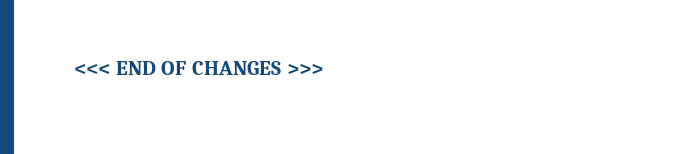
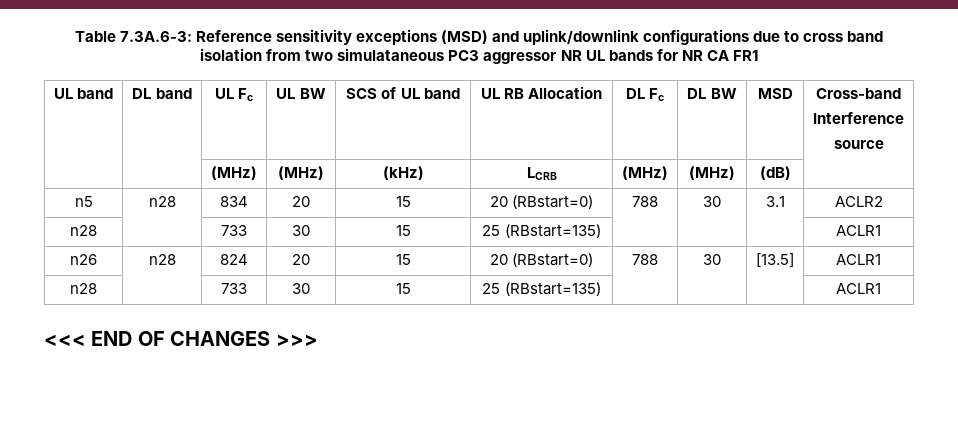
(74, 69) none -> [74,29,884,45] [200,48,758,64] [53,88,114,99] [132,88,192,99] [214,88,254,101] [276,88,326,99] [346,87,460,99] [480,86,603,99] [625,88,665,101] [687,88,737,99] [757,88,793,99] [816,88,901,99] [813,112,904,124] [833,140,884,149] [211,166,257,180] [278,166,324,180] [382,166,424,180] [526,167,557,180] [622,166,668,180] [689,166,735,180] [759,166,791,180] [74,196,93,207] [148,196,176,207] [220,196,248,207] [292,196,310,207] [395,196,411,207] [489,195,594,209] [632,196,658,207] [703,196,721,207] [765,196,785,207] [834,196,883,207] [70,225,97,236] [221,225,247,236] [292,225,310,236] [395,225,411,236] [482,224,601,238] [836,225,881,236] [70,254,97,265] [148,254,176,265] [220,254,248,265] [292,254,310,265] [395,254,411,265] [489,253,594,267] [632,254,658,265] [703,254,721,265] [756,253,794,267] [836,254,881,265] [70,283,97,294] [221,283,247,294] [292,283,310,294] [395,283,411,294] [482,282,601,296] [836,283,881,294] Table 7.3A.6-3: Reference sensitivity exceptions (MSD) and uplink/downlink configurations due to cross band isolation from two simulataneous PC3 aggressor NR UL bands for NR CA FR1 // UL band | DL band | UL Fc | UL BW | SCS of UL band | UL RB Allocation | DL Fc | DL BW | MSD | Cross-band // Interference // source // | | (MHz) | (MHz) | (kHz) | LCRB | (MHz) | (MHz) | (dB) | // n5 | n28 | 834 | 20 | 15 | 20 (RBstart=0) | 788 | 30 | 3.1 | ACLR2 // n28 | | 733 | 30 | 15 | 25 (RBstart=135) | | | | ACLR1 // n26 | n28 | 824 | 20 | 15 | 20 (RBstart=0) | 788 | 30 | [13.5] | ACLR1 // n28 | | 733 | 30 | 15 | 25 (RBstart=135) | | | | ACLR1 //

